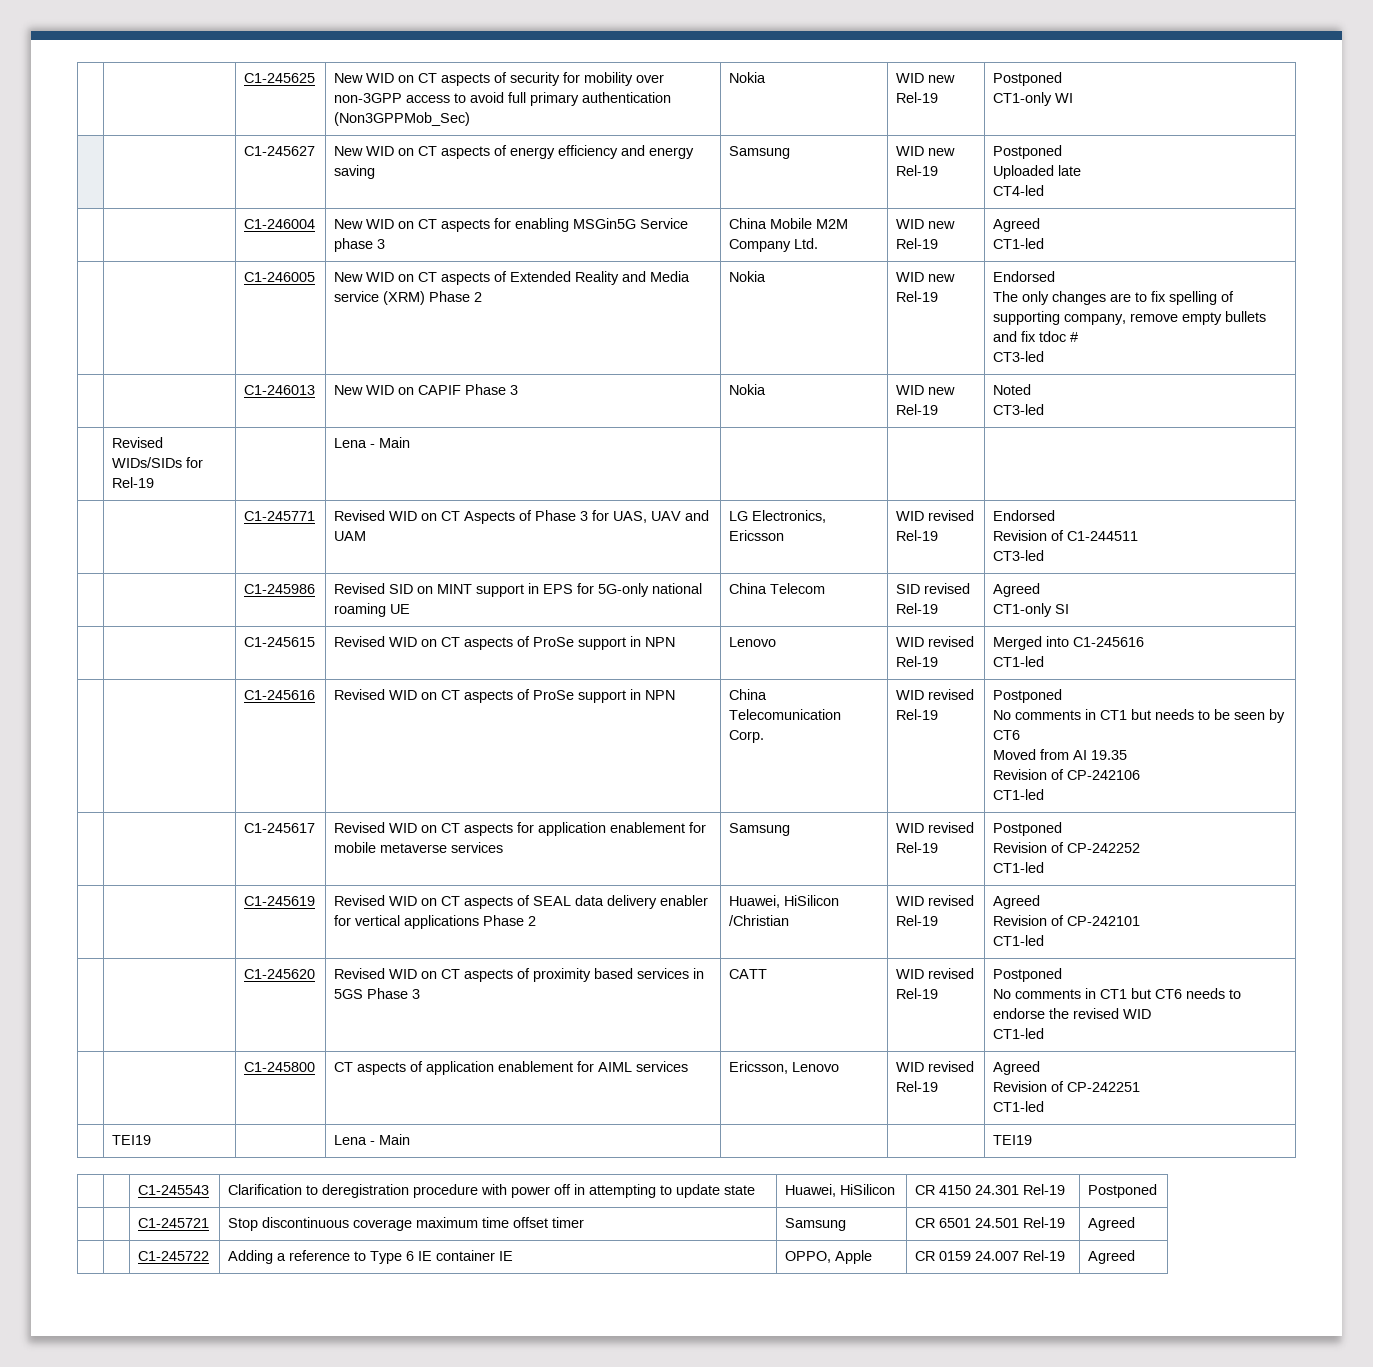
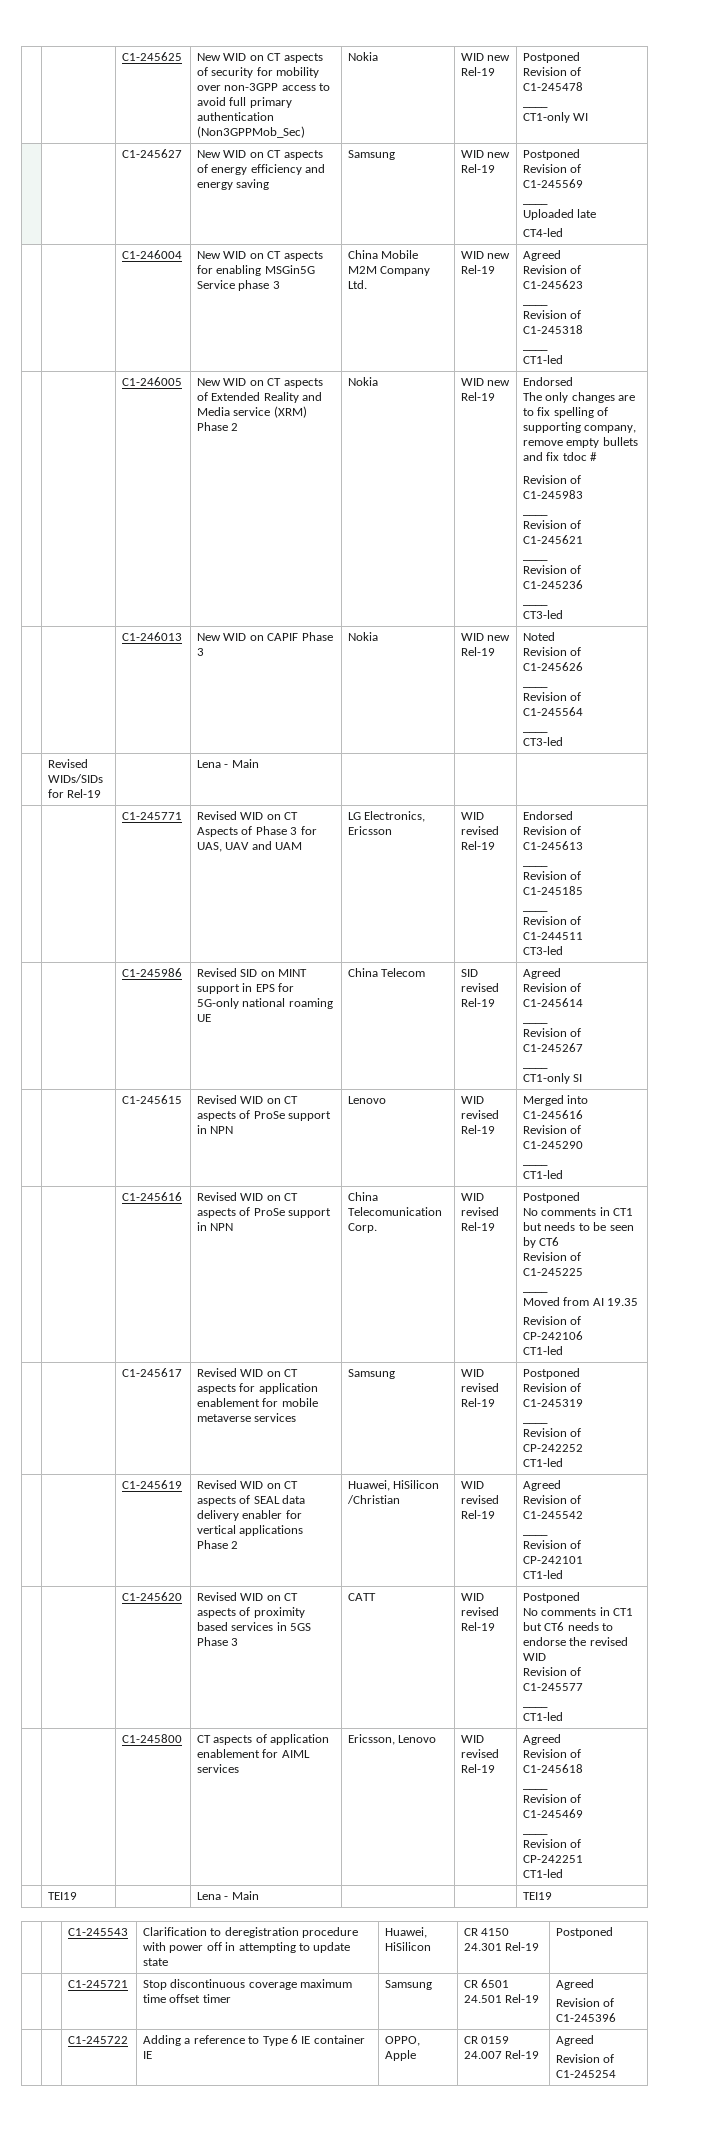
(1063, 79) none -> [523,67,582,76] [523,82,584,91] [523,106,549,108] // Revision of C1-245478 // ____
(1063, 152) none -> [523,164,582,173] [523,179,584,188] [523,203,549,205] // Revision of C1-245569 // ____
(1041, 225) none -> [523,265,582,274] [523,280,584,289] [523,304,549,306] [523,310,582,319] [523,325,584,334] [523,349,549,351] // Revision of C1-245623 // ____ // Revision of C1-245318 // ____
(1079, 337) none -> [523,475,582,484] [523,490,584,499] [523,514,549,516] [523,520,582,529] [523,535,584,544] [523,559,549,561] [523,565,582,574] [523,580,584,589] [523,604,549,606] // Revision of C1-245983 // ____ // Revision of C1-245621 // ____ // Revision of C1-245236 // ____
(1032, 389) none -> [523,647,582,656] [523,662,584,671] [523,686,549,688] [523,692,582,701] [523,707,584,716] [523,731,549,733] // Revision of C1-245626 // ____ // Revision of C1-245564 // ____
(1056, 515) none -> [523,826,582,835] [523,841,584,850] [523,865,549,867] [523,871,582,880] [523,886,584,895] [523,910,549,912] // Revision of C1-245613 // ____ // Revision of C1-245185 // ____
(1041, 590) none -> [523,983,582,992] [523,998,584,1007] [523,1022,549,1024] [523,1028,582,1037] [523,1043,584,1052] [523,1067,549,1069] // Revision of C1-245614 // ____ // Revision of C1-245267 // ____
(1145, 642) none -> [523,1125,582,1134] [523,1141,584,1149] [523,1164,549,1166] // Revision of C1-245290 // ____
(1021, 735) none -> [523,1252,582,1261] [523,1268,584,1276] [523,1291,549,1293] // Revision of C1-245225 // ____
(1063, 829) none -> [523,1383,582,1392] [523,1399,584,1407] [523,1422,549,1424] // Revision of C1-245319 // ____
(1041, 902) none -> [523,1495,582,1504] [523,1511,584,1519] [523,1534,549,1536] // Revision of C1-245542 // ____
(1152, 1014) none -> [523,1667,582,1676] [523,1683,584,1691] [523,1706,549,1708] // Revision of C1-245577 // ____
(1041, 1068) none -> [523,1749,582,1758] [523,1764,584,1773] [523,1788,549,1790] [523,1794,582,1803] [523,1809,584,1818] [523,1833,549,1835] // Revision of C1-245618 // ____ // Revision of C1-245469 // ____
(1136, 1224) none -> [556,1998,615,2007] [556,2013,617,2022] // Revision of C1-245396
(1136, 1257) none -> [556,2054,615,2063] [556,2070,617,2078] // Revision of C1-245254

